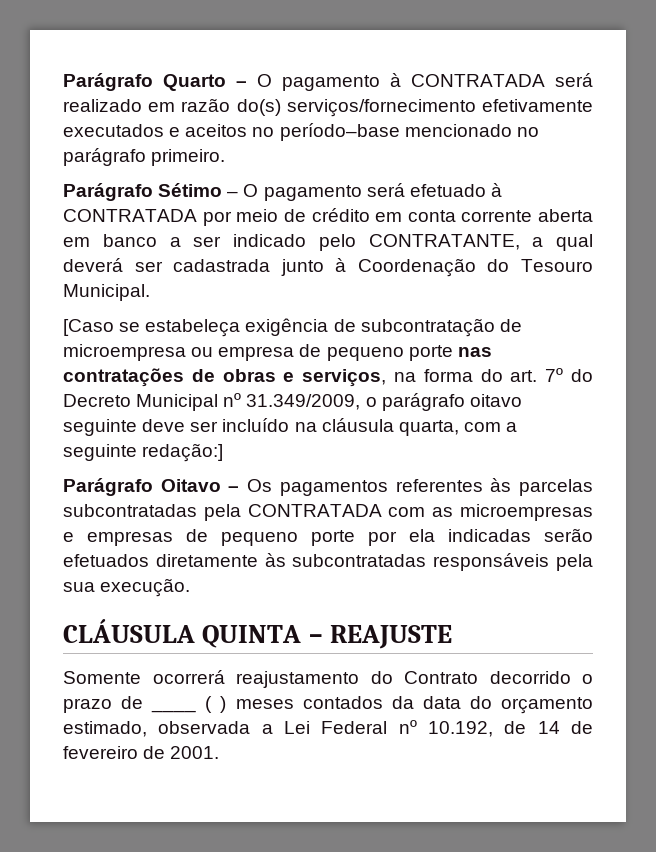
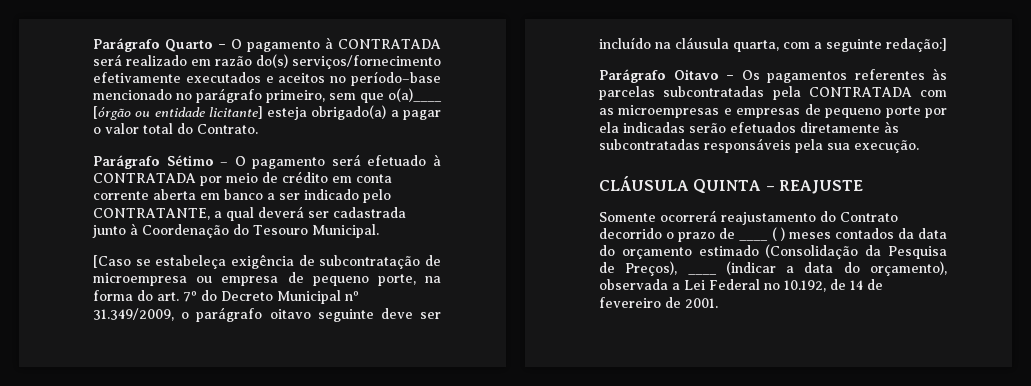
[151,149,226,166] primeiro. -> [266,88,442,103] [93,105,441,120] [93,123,258,134] primeiro, sem que o(a)____ [órgão ou entidade licitante] esteja obrigado(a) a pagar o valor total do Contrato.
[408,345,492,361] [63,368,387,387] porte nas contratações de obras e serviços, -> [377,274,416,286] porte,
[63,721,147,737] estimado, -> [698,244,947,259] [599,261,947,276] estimado (Consolidação da Pesquisa de Preços), ____ (indicar a data do orçamento),
[398,720,417,734] nº -> [764,283,780,290] no

